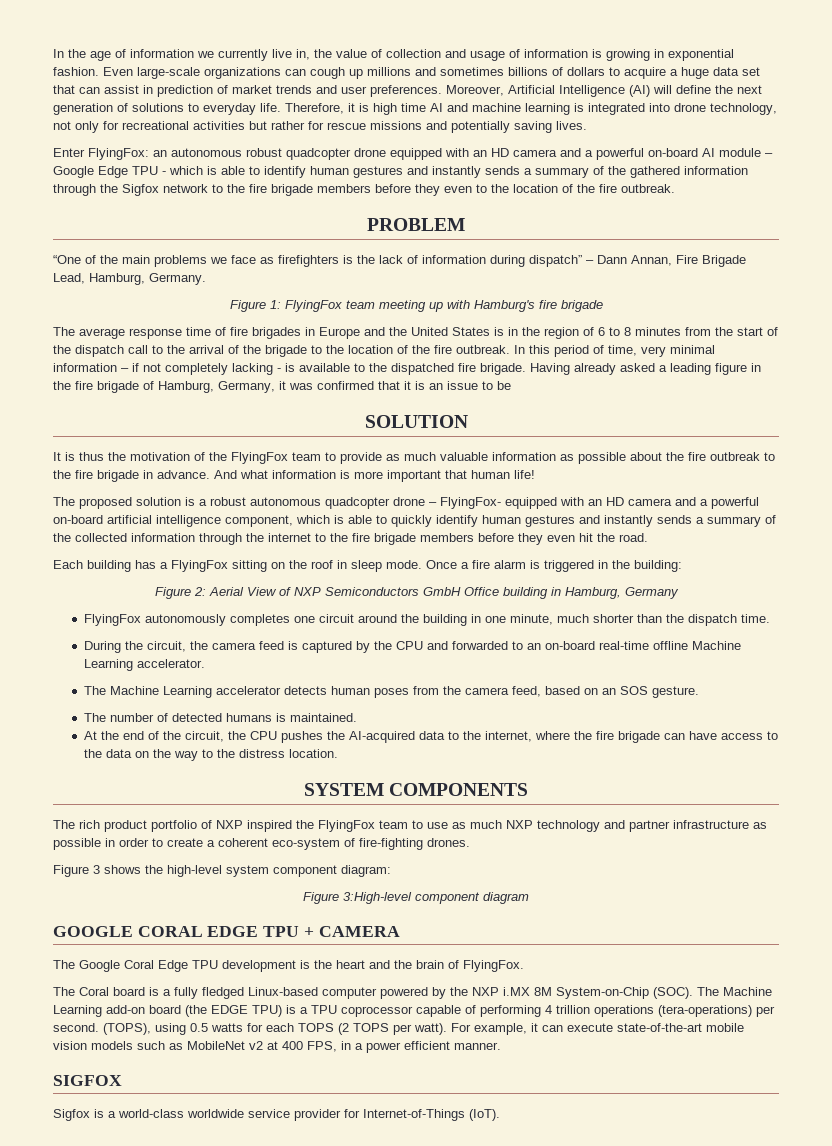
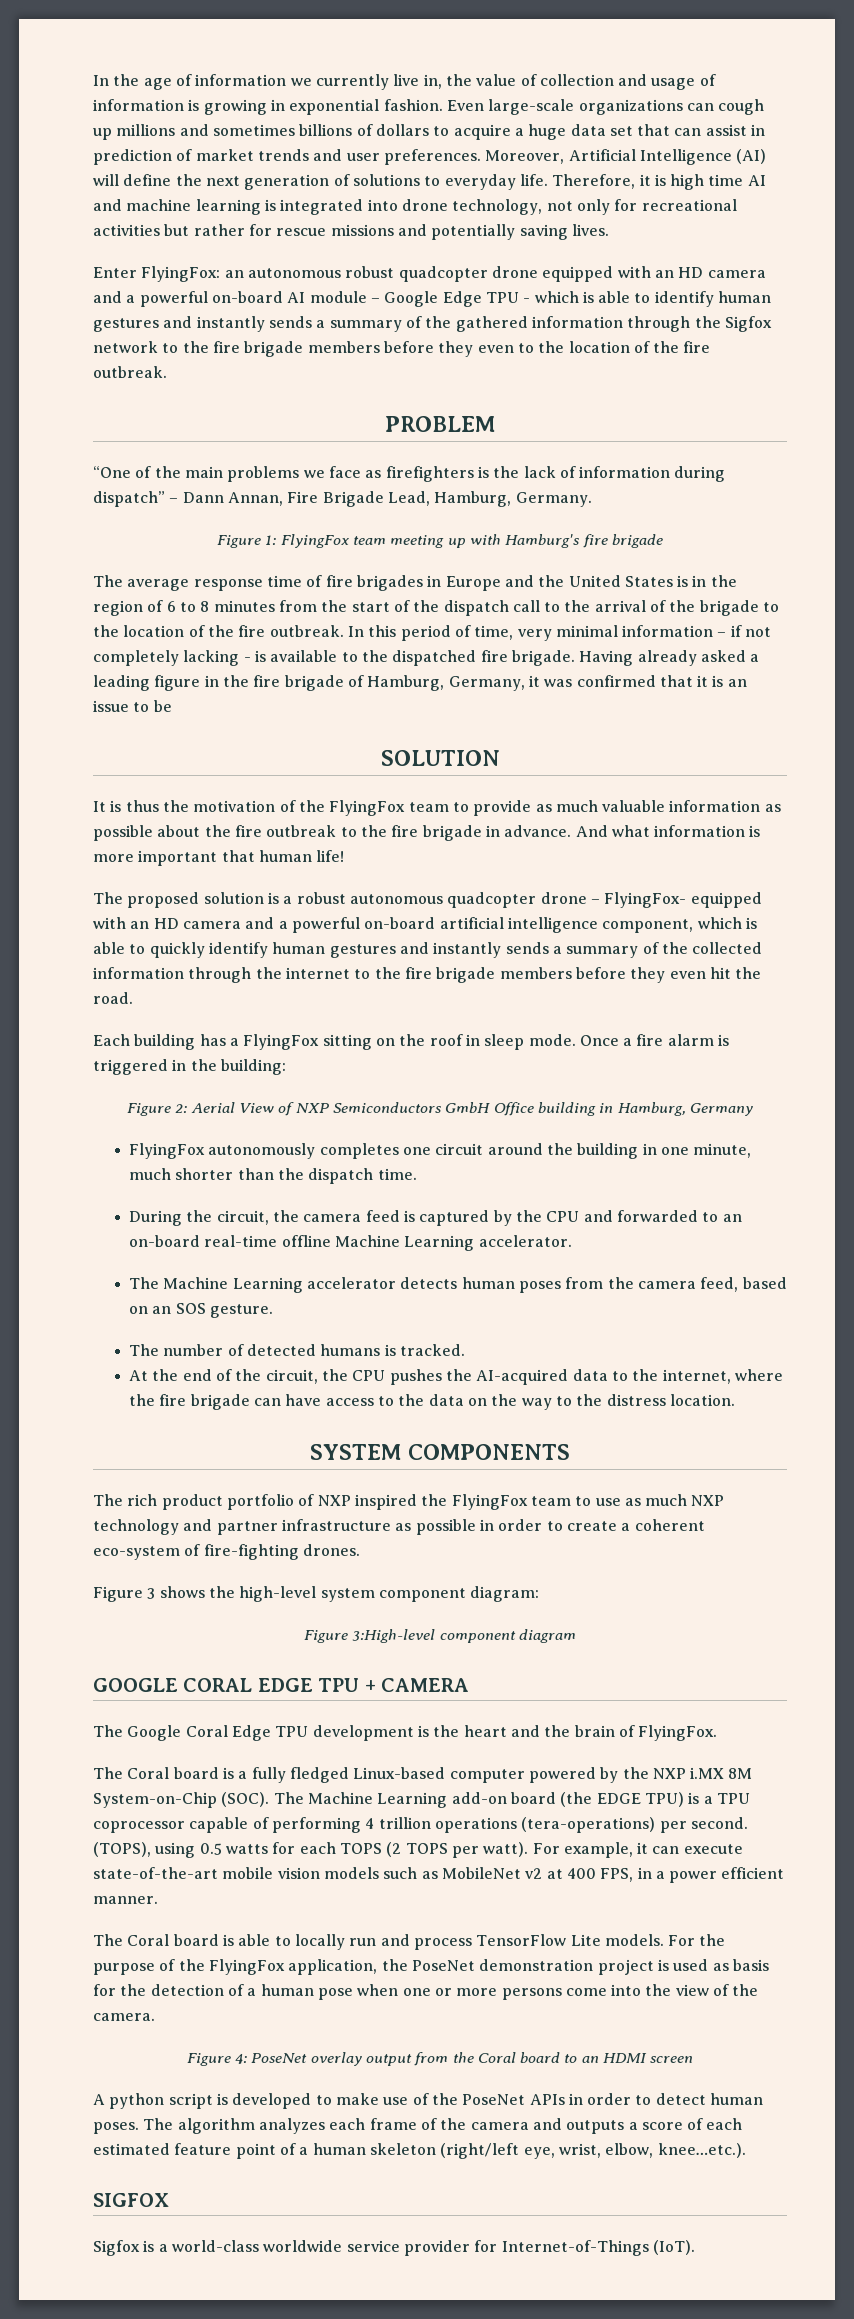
[289,713,357,722] maintained. -> [399,1344,465,1356] tracked.
(501, 1046) none -> [93,1934,726,1950] [93,1959,769,1975] [93,1984,759,2000] [93,2013,155,2021] [186,2052,694,2066] [93,2093,764,2109] [93,2118,743,2134] [93,2143,746,2159] // The Coral board is able to locally run and process TensorFlow Lite models. For the purpose of the FlyingFox application, the PoseNet demonstration project is used as basis for the detection of a human pose when one or more persons come into the view of the camera. // Figure 4: PoseNet overlay output from the Coral board to an HDMI screen // A python script is developed to make use of the PoseNet APIs in order to detect human poses. The algorithm analyzes each frame of the camera and outputs a score of each estimated feature point of a human skeleton (right/left eye, wrist, elbow, knee…etc.).

